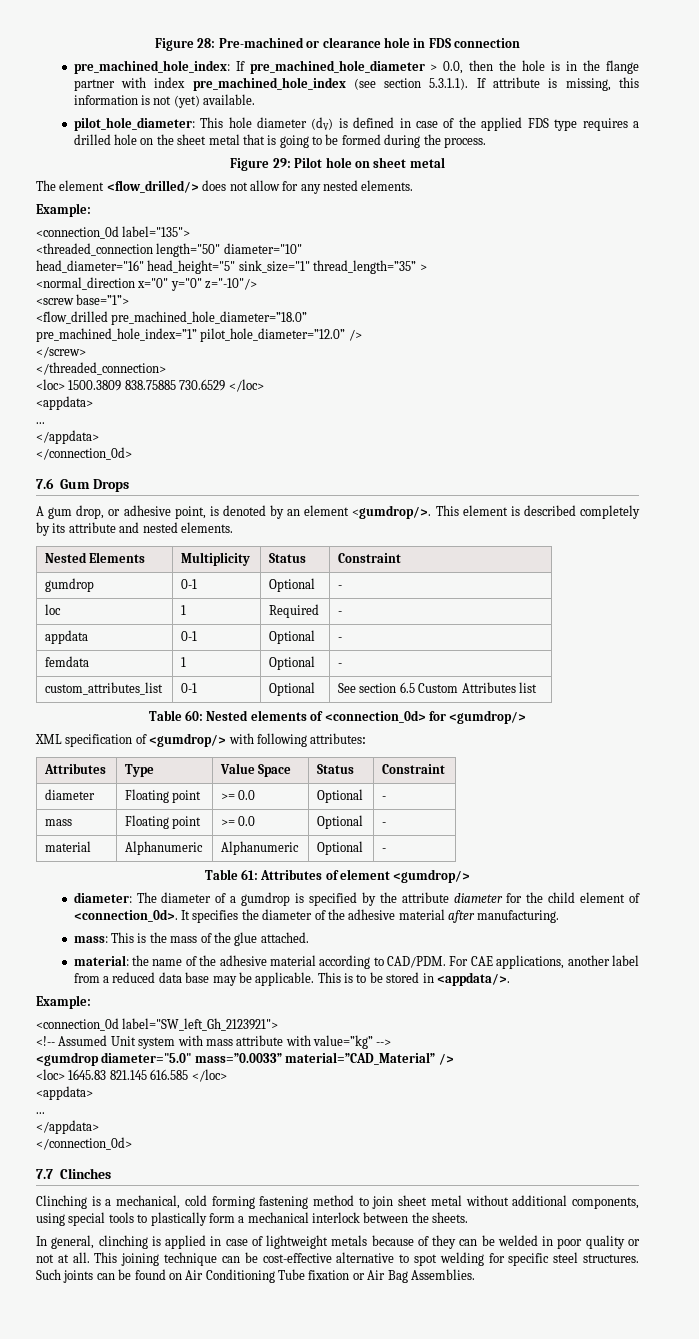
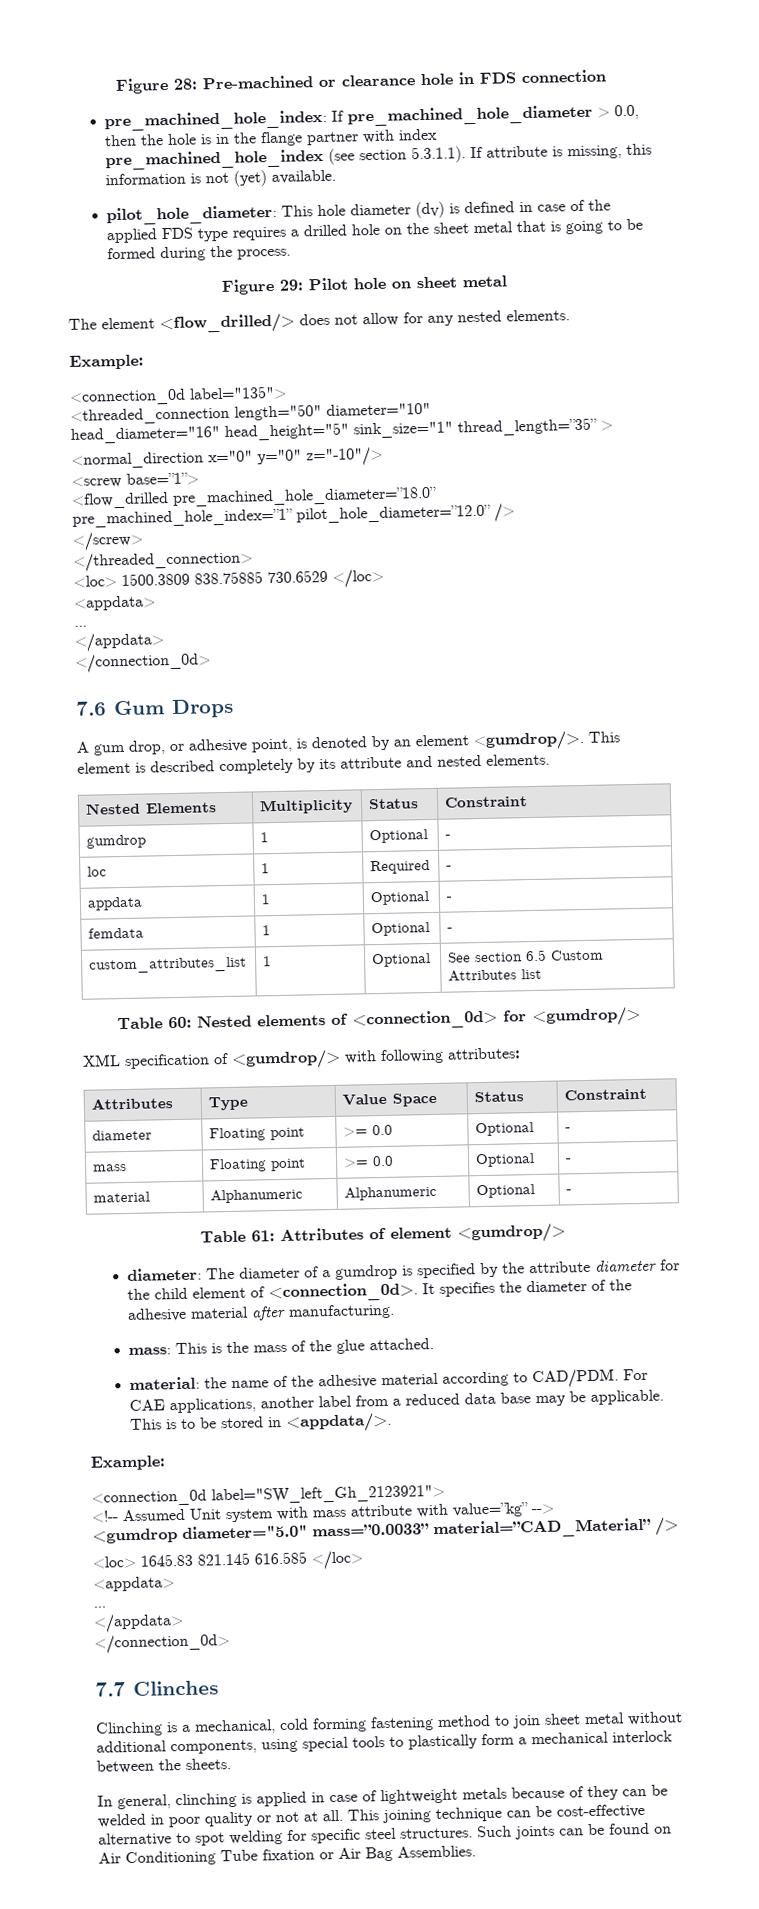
[181,579,198,589] 0-1 -> [260,832,270,843] 1
[181,631,198,641] 0-1 -> [261,894,271,905] 1
[181,683,198,693] 0-1 -> [263,956,273,967] 1

